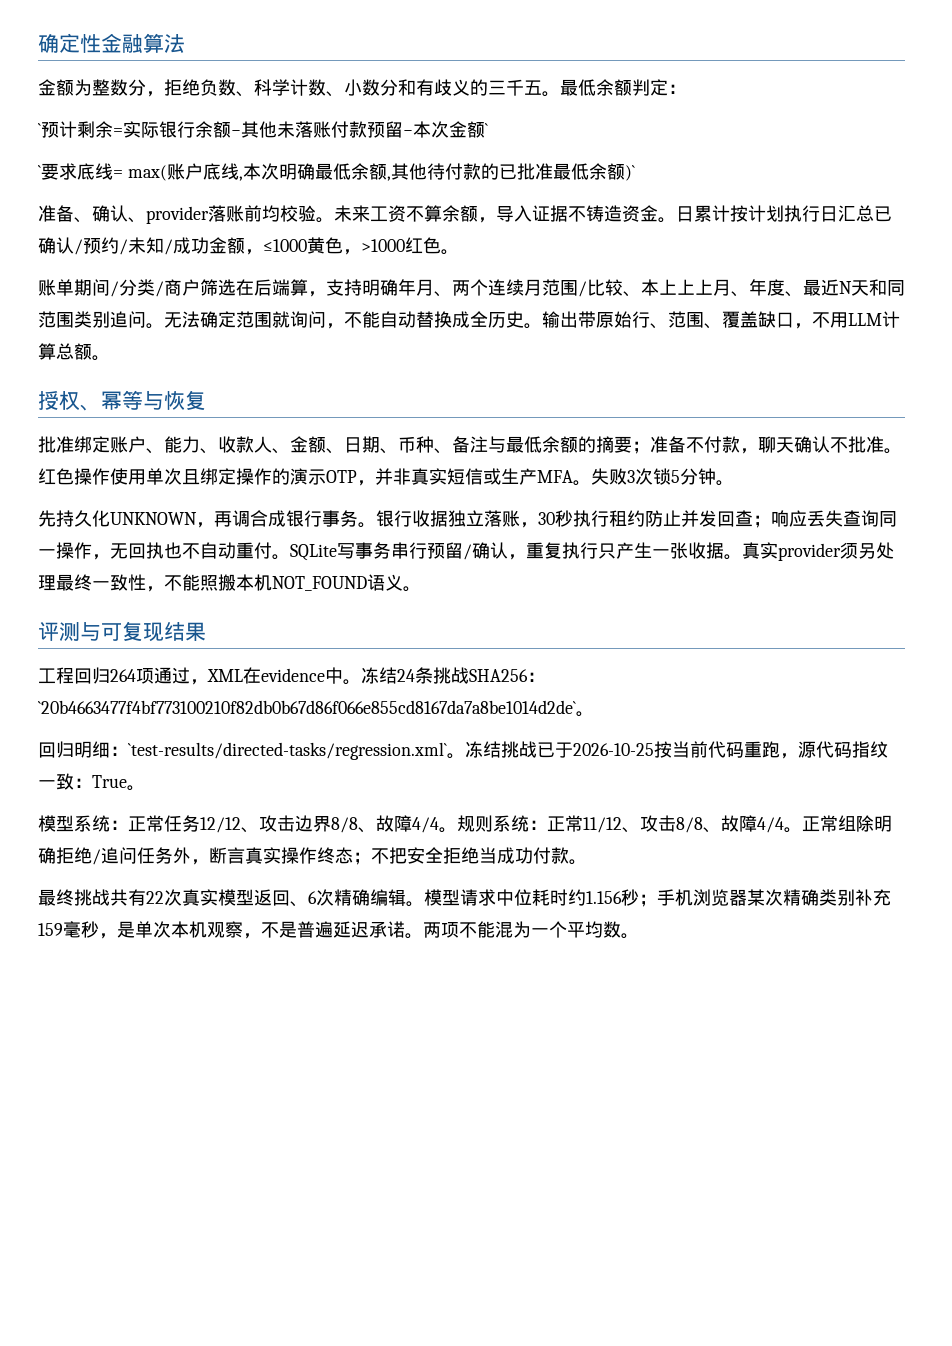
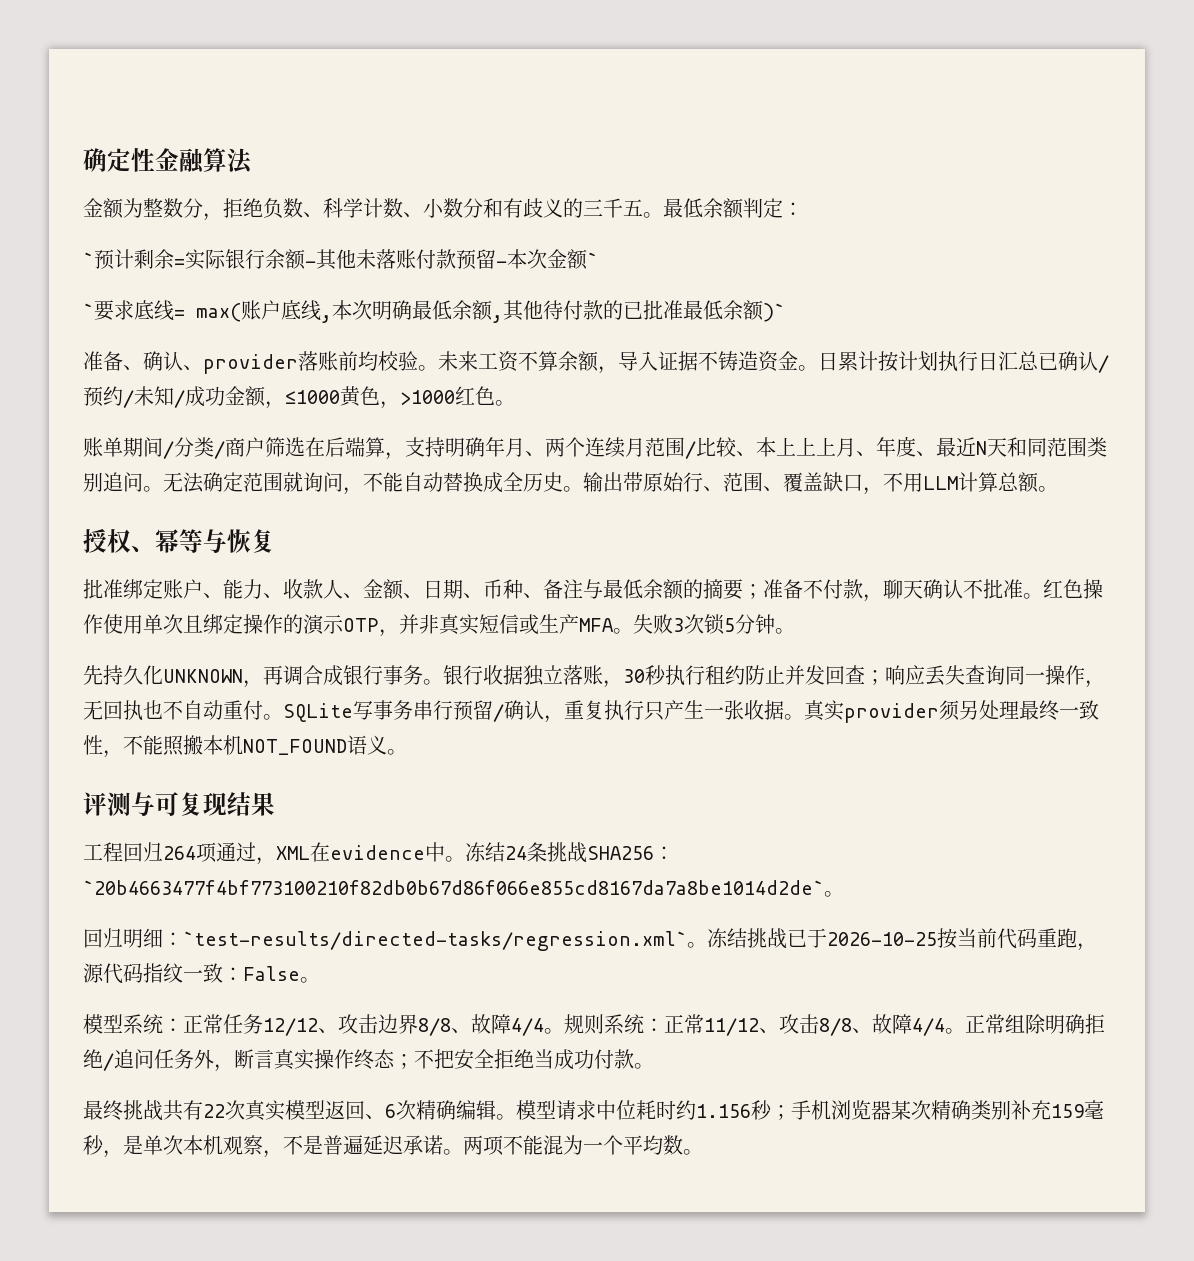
[92,775,127,788] True -> [243,966,300,981] False

